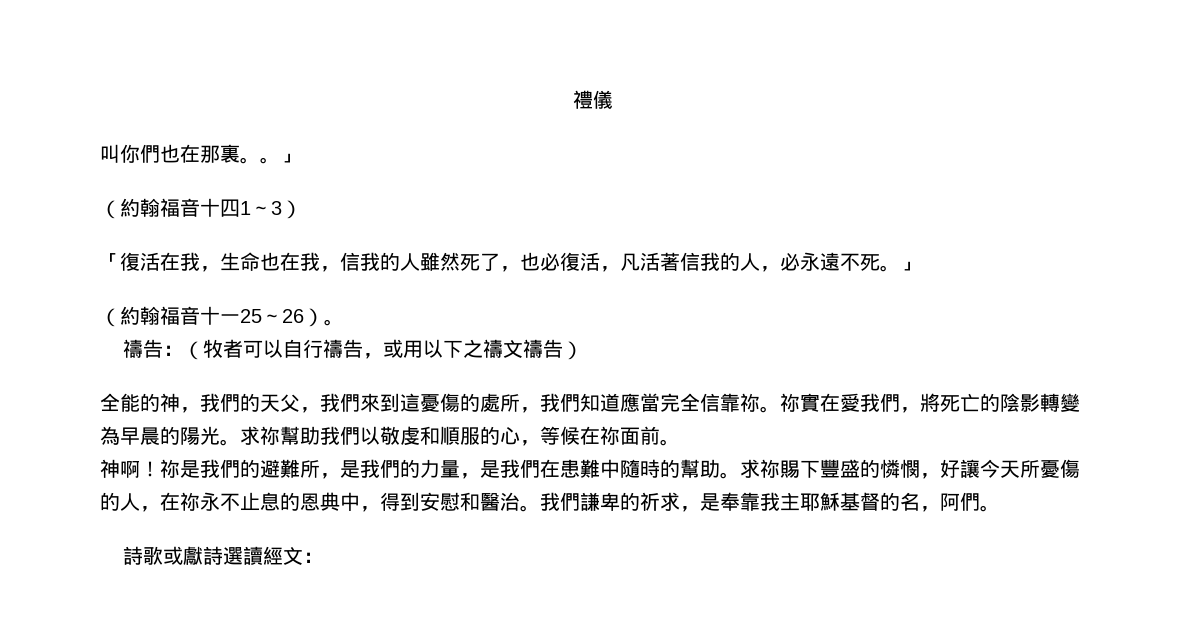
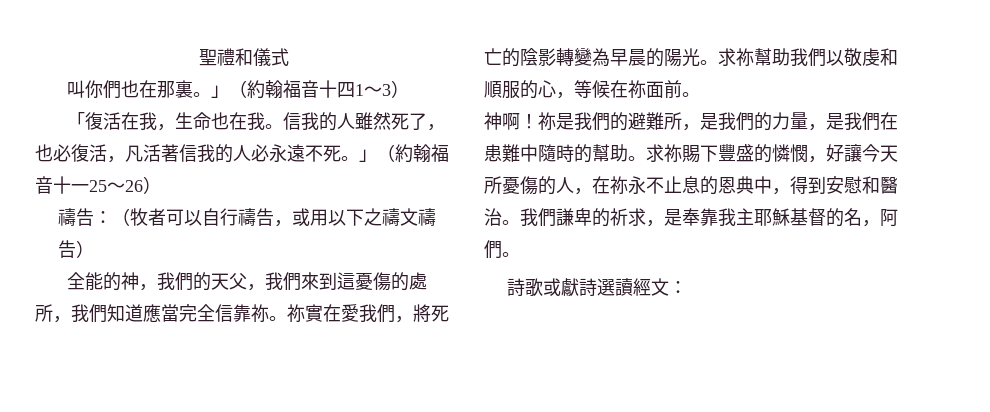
[572,90,593,109] 禮 -> [198,48,253,66] 聖禮和
(613, 99) none -> [270,48,289,66] 式
[260,153,300,164] 。」 // -> [211,85,230,98] 」
[320,266,340,272] ， -> [265,124,284,129] 。
[760,266,780,272] ， -> (251, 153) none
(920, 266) // -> (377, 155) none
[324,319,344,326] 。 -> (161, 185) none

